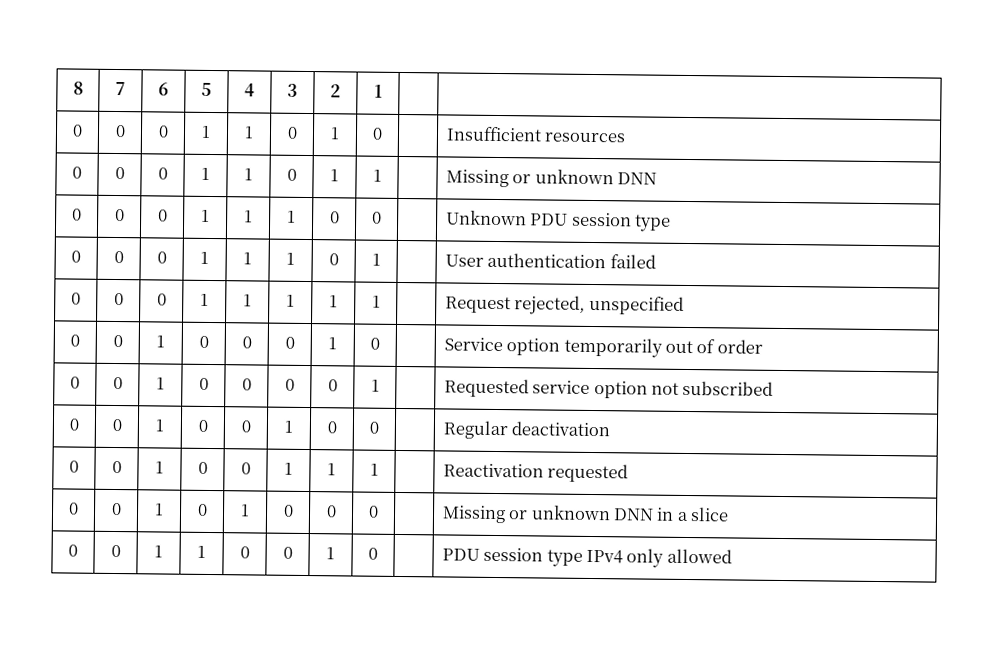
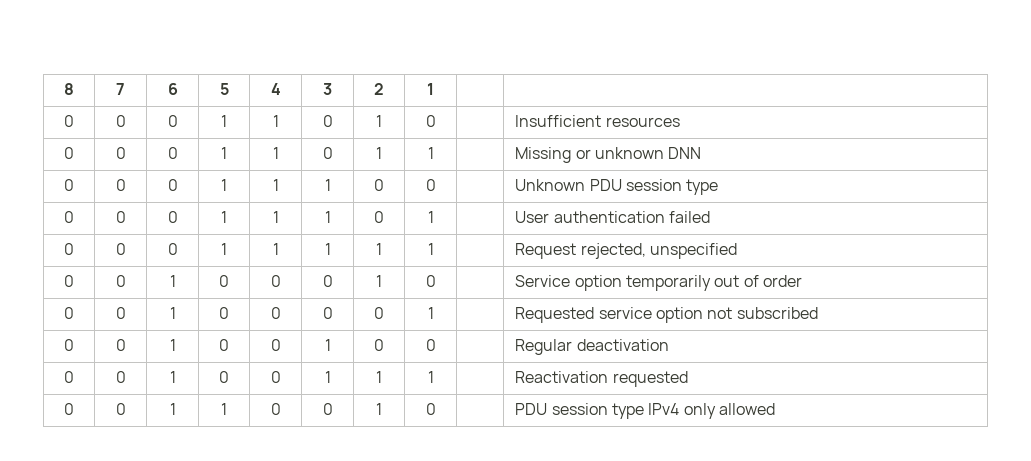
[68,502,79,515] [110,502,122,516] [154,503,164,516] [196,503,208,516] [240,504,250,517] [282,504,294,517] [325,505,337,518] [368,505,379,518] [441,505,730,524] // 0 | 0 | 1 | 0 | 1 | 0 | 0 | 0 | | Missing or unknown DNN in a slice -> (688, 379) none

